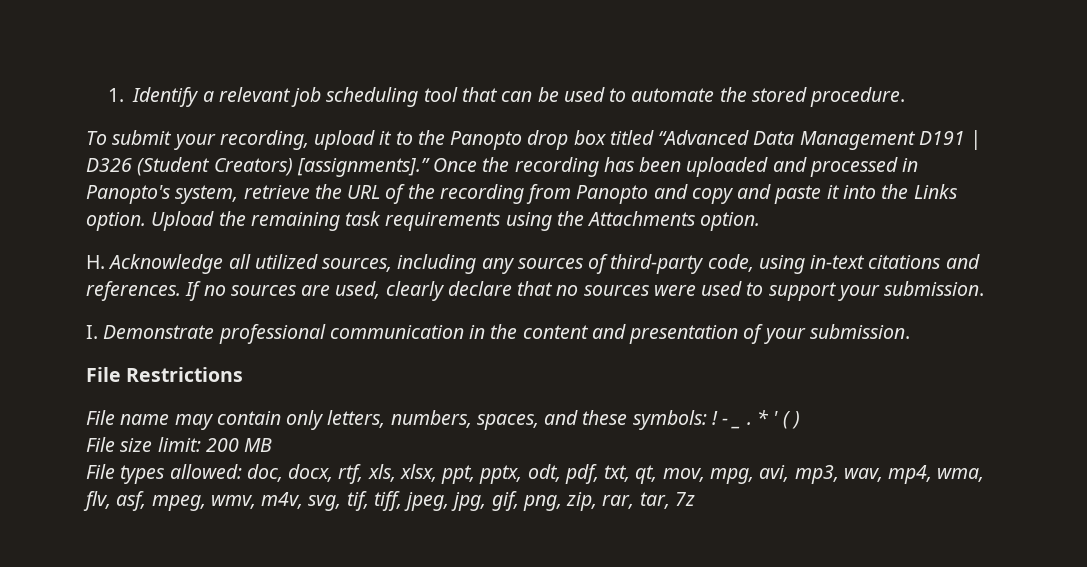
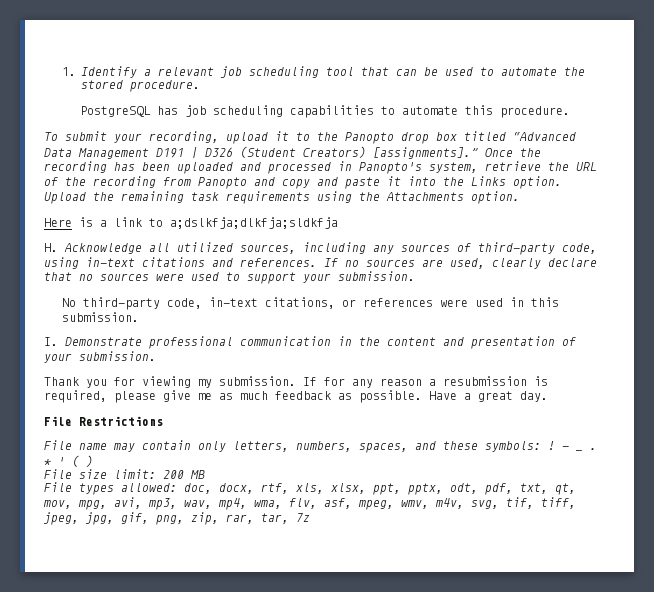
(906, 97) none -> [80,105,571,118] // PostgreSQL has job scheduling capabilities to automate this procedure.
(761, 221) none -> [44,217,338,229] // Here is a link to a;dslkfja;dlkfja;sldkfja
(985, 288) none -> [62,297,560,310] [62,312,140,322] // No third-party code, in-text citations, or references were used in this submission.
(910, 331) none -> [44,376,548,388] [44,390,548,403] // Thank you for viewing my submission. If for any reason a resubmission is required, please give me as much feedback as possible. Have a great day.

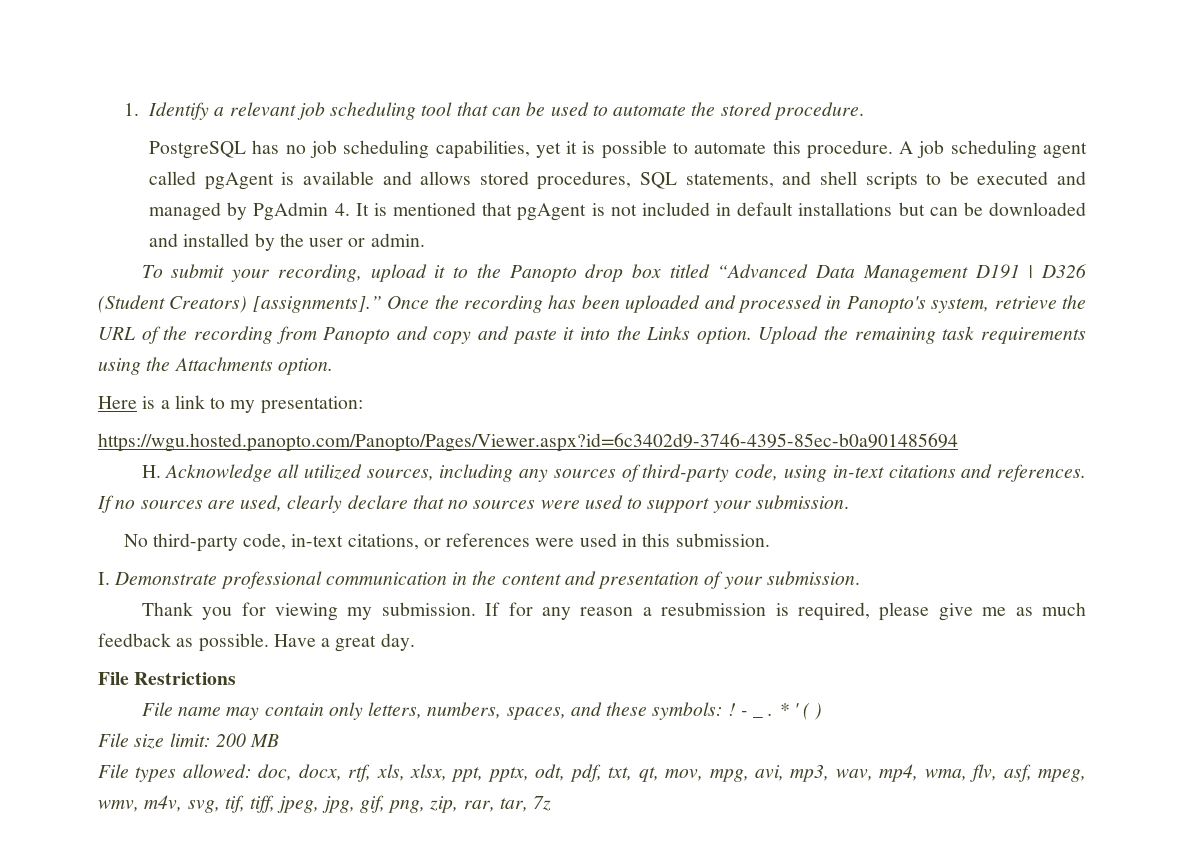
[185,105,375,118] job scheduling capabilities -> [285,140,667,159] no job scheduling capabilities, yet it is possible
(571, 112) none -> [899,140,1088,159] [149,171,1087,190] [149,202,1087,221] [149,233,425,251] A job scheduling agent called pgAgent is available and allows stored procedures, SQL statements, and shell scripts to be executed and managed by PgAdmin 4. It is mentioned that pgAgent is not included in default installations but can be downloaded and installed by the user or admin.
[170,217,338,229] a;dslkfja;dlkfja;sldkfja -> [230,396,363,414] [98,433,958,452] my presentation: // https://wgu.hosted.panopto.com/Panopto/Pages/Viewer.aspx?id=6c3402d9-3746-4395-85ec-b0a901485694

